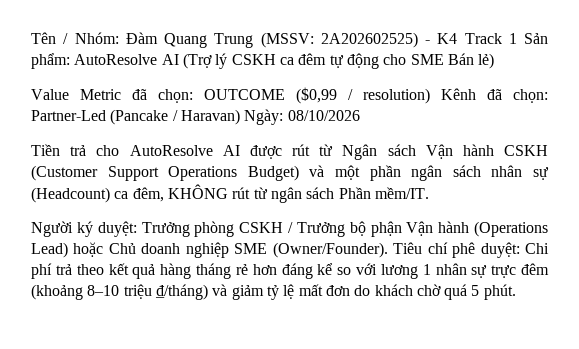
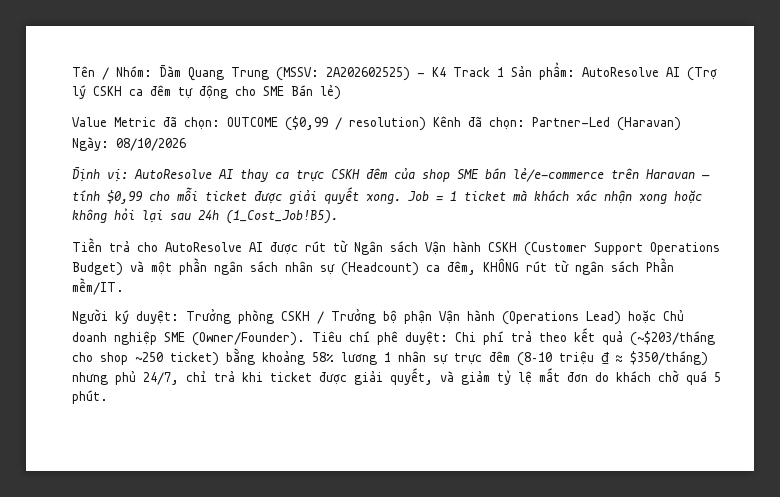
[110,109,240,125] (Pancake / Haravan) -> [617,117,681,131] (Haravan)
(360, 115) none -> [72,167,710,182] [72,187,702,204] [72,208,338,224] // Định vị: AutoResolve AI thay ca trực CSKH đêm của shop SME bán lẻ/e-commerce trên Haravan — tính $0,99 cho mỗi ticket được giải quyết xong. Job = 1 ticket mà khách xác nhận xong hoặc không hỏi lại sau 24h (1_Cost_Job!B5).
[160,263,377,279] hàng tháng rẻ hơn đáng kể so với -> [630,331,715,346] [72,348,334,366] (~$203/tháng cho shop ~250 ticket) bằng khoảng 58%
[31,284,208,300] (khoảng 8–10 triệu ₫/tháng) -> [517,351,708,366] [72,368,433,385] (8–10 triệu ₫ ≈ $350/tháng) nhưng phủ 24/7, chỉ trả khi ticket được giải quyết,

